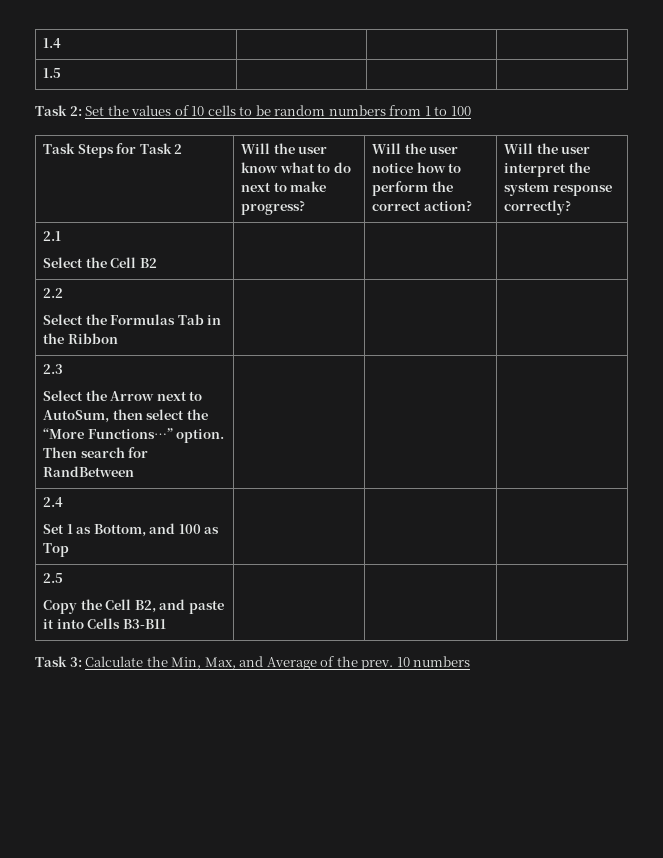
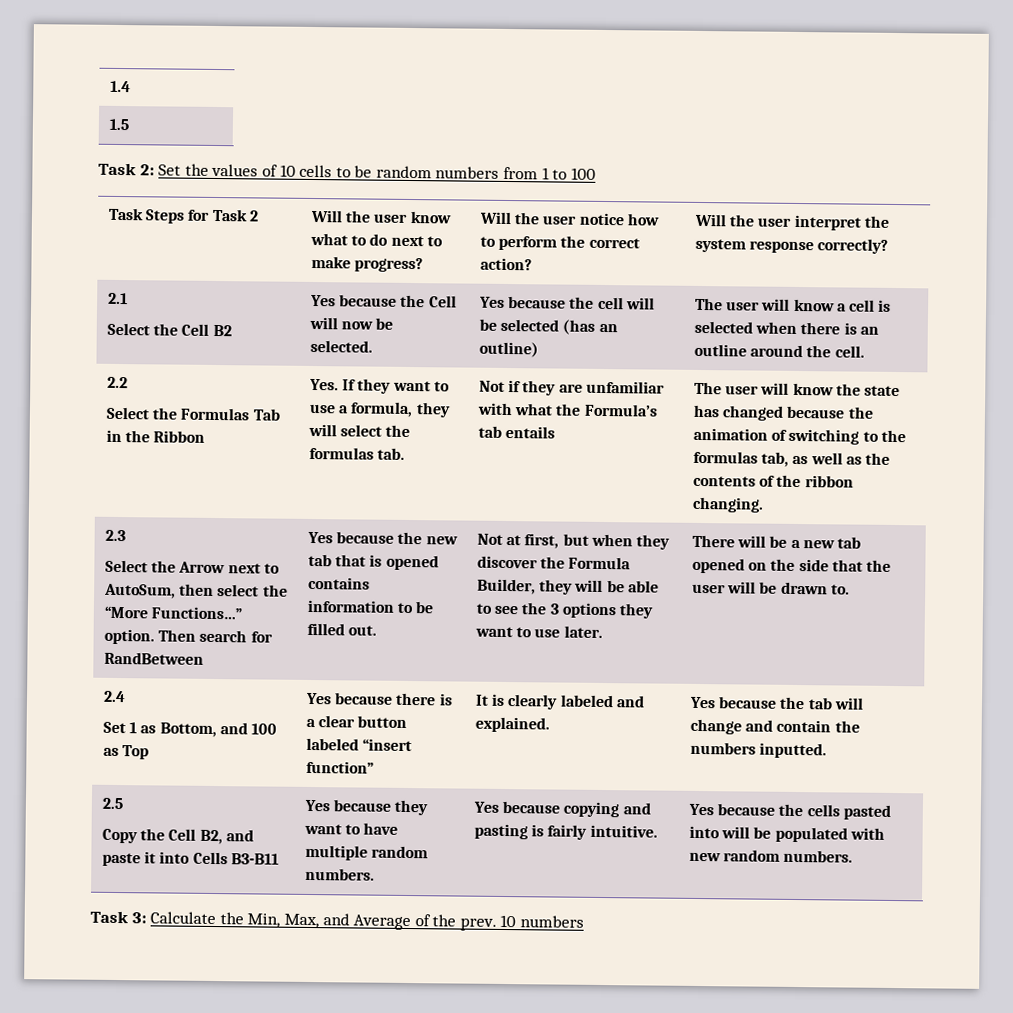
(157, 263) | | -> [310,294,457,308] [309,316,394,330] [310,339,374,353] [479,296,655,310] [479,318,618,335] [479,341,540,358] [695,297,892,312] [694,320,879,335] [694,343,865,358] Yes because the Cell will now be selected. | Yes because the cell will be selected (has an outline) | The user will know a cell is selected when there is an outline around the cell.
(118, 338) | | -> [309,378,450,394] [309,401,451,418] [308,423,411,438] [309,446,406,460] [479,380,665,396] [477,402,658,417] [478,425,556,439] [694,381,900,397] [693,404,874,421] [693,427,906,445] [693,450,890,467] [693,474,854,488] [692,496,765,513] Yes. If they want to use a formula, they will select the formulas tab. | Not if they are unfamiliar with what the Formula’s tab entails | The user will know the state has changed because the animation of switching to the formulas tab, as well as the contents of the ribbon changing.
(135, 471) | | -> [307,531,458,545] [308,553,439,571] [308,576,371,590] [307,599,435,614] [307,622,378,636] [477,533,670,550] [477,555,632,570] [477,578,659,595] [476,602,654,619] [475,625,603,638] [692,534,861,549] [692,557,891,574] [692,581,850,595] Yes because the new tab that is opened contains information to be filled out. | Not at first, but when they discover the Formula Builder, they will be able to see the 3 options they want to use later. | There will be a new tab opened on the side that the user will be drawn to.
(70, 550) | | -> [305,692,453,706] [306,715,408,728] [306,737,413,752] [306,760,375,774] [475,693,645,710] [475,716,551,733] [689,696,864,710] [690,718,860,735] [690,741,828,759] Yes because there is a clear button labeled “insert function” | It is clearly labeled and explained. | Yes because the tab will change and contain the numbers inputted.
(166, 624) | | -> [304,799,429,816] [304,822,399,835] [305,844,429,861] [305,867,376,881] [473,800,651,818] [474,823,658,840] [688,803,891,820] [689,825,885,843] [689,849,854,863] Yes because they want to have multiple random numbers. | Yes because copying and pasting is fairly intuitive. | Yes because the cells pasted into will be populated with new random numbers.

